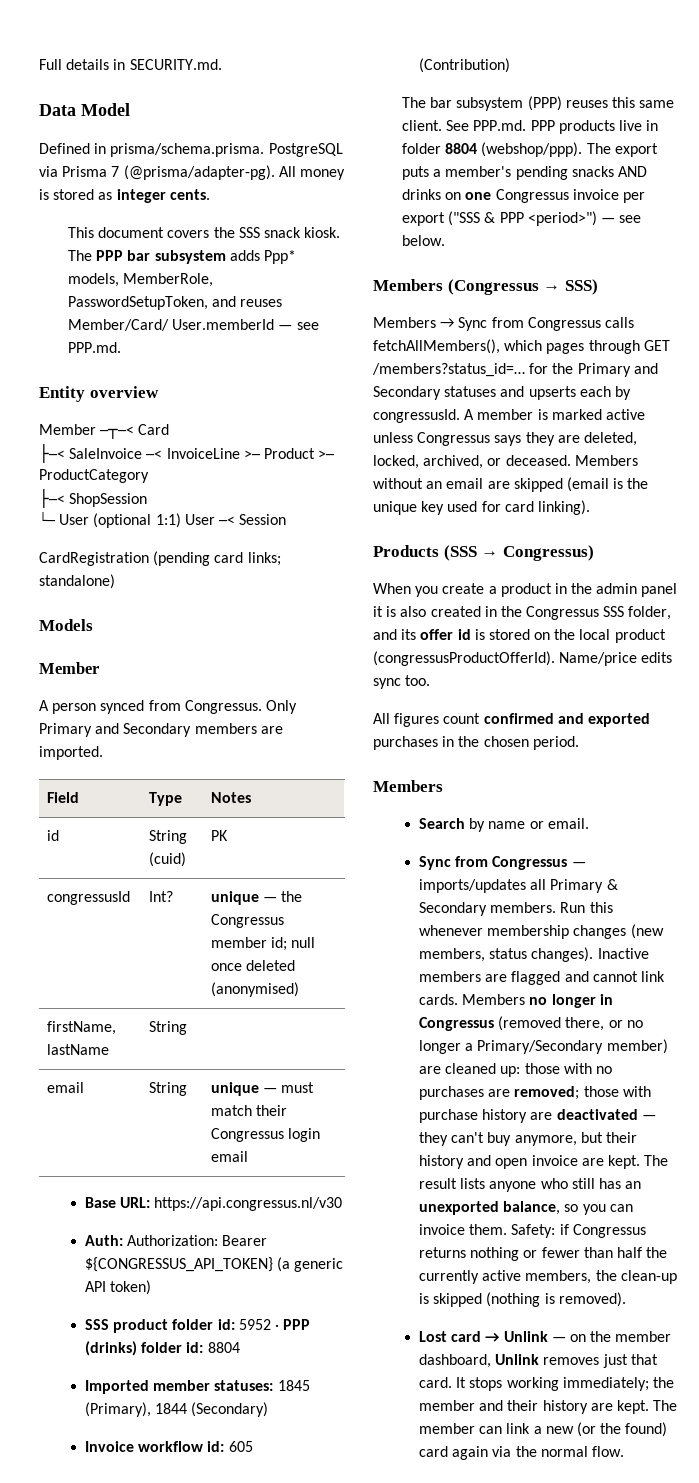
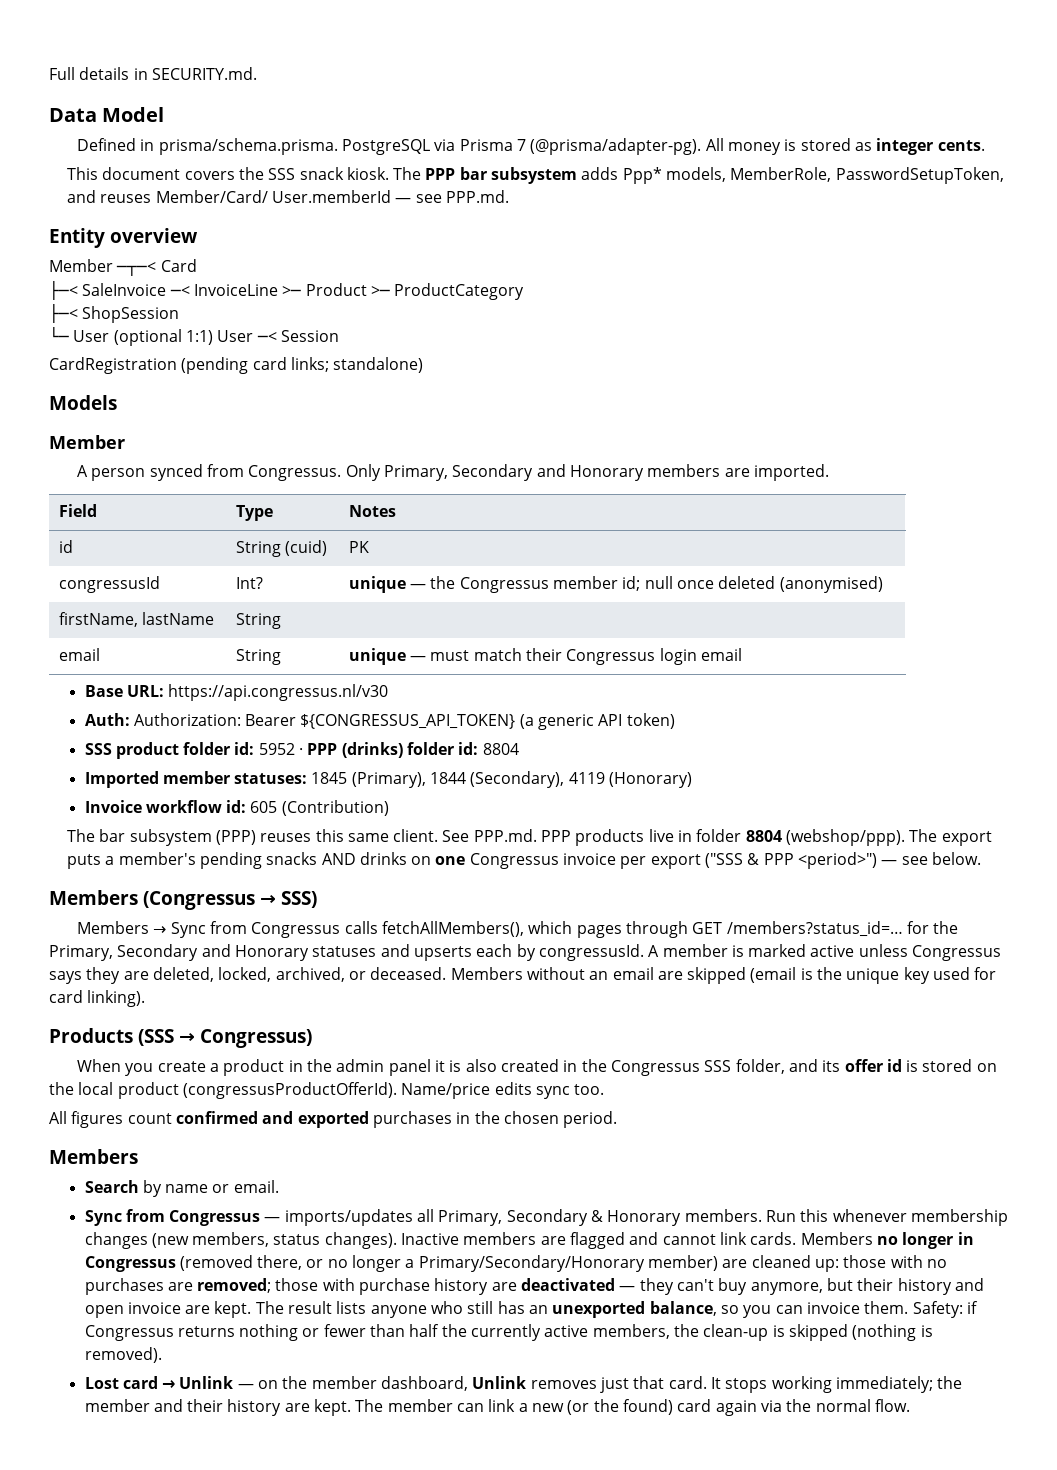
[39,723,192,737] Primary and Secondary -> [384,464,644,481] Primary, Secondary and Honorary
[191,1402,269,1417] (Secondary) -> [470,771,693,788] (Secondary), 4119 (Honorary)
[577,363,658,377] [373,386,441,400] Primary and Secondary -> [49,944,309,961] Primary, Secondary and Honorary
[550,879,618,893] [418,902,487,916] Primary & Secondary -> [438,1209,682,1226] Primary, Secondary & Honorary
[477,1040,604,1054] Primary/Secondary -> [418,1255,645,1272] Primary/Secondary/Honorary

